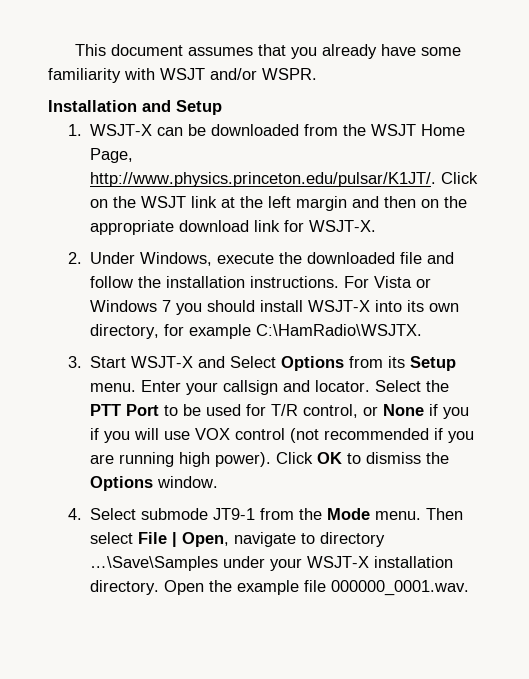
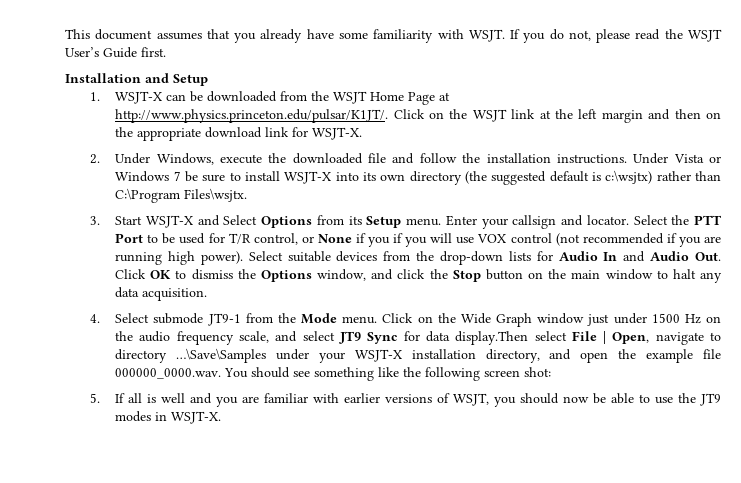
[160,68,317,80] WSJT and/or WSPR. -> [468,29,723,43] [65,47,166,58] WSJT. If you do not, please read the WSJT User’s Guide first.
[89,148,133,163] Page, -> [408,92,451,105] Page at
[343,276,369,288] For -> [633,153,669,164] Under
[175,300,255,315] you should -> [184,171,241,182] be sure to
[89,324,422,339] directory, for example C:\HamRadio\WSJTX. -> [409,170,722,185] [115,188,248,203] directory (the suggested default is c:\wsjtx) rather than C:\Program Files\wsjtx.
(271, 459) none -> [248,251,721,265] Select suitable devices from the drop-down lists for Audio In and Audio Out.
[156,476,218,488] window. -> [317,269,722,283] [115,287,208,301] window, and click the Stop button on the main window to halt any data acquisition.
[425,508,463,520] Then -> [382,313,721,327] [115,331,529,345] Click on the Wide Graph window just under 1500 Hz on the audio frequency scale, and select JT9 Sync for data display.Then
[89,580,469,596] directory. Open the example file 000000_0001.wav. -> [485,349,722,363] [115,367,552,381] [90,393,721,407] [115,411,222,424] directory, and open the example file 000000_0000.wav. You should see something like the following screen shot: // 5. If all is well and you are familiar with earlier versions of WSJT, you should now be able to use the JT9 modes in WSJT-X.

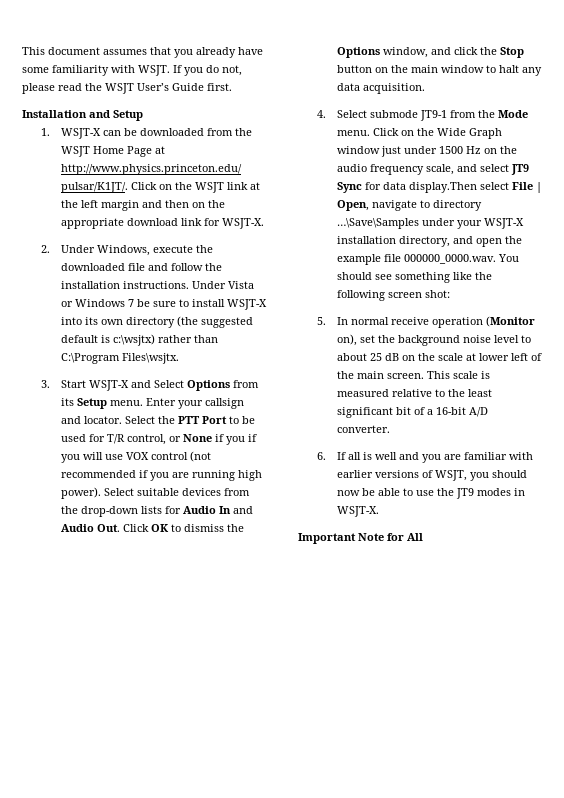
(101, 398) none -> [336,316,535,328] [336,334,531,346] [336,353,542,361] [336,371,490,379] [336,389,492,397] [336,407,488,418] [336,425,390,433] [317,452,327,460] In normal receive operation (Monitor on), set the background noise level to about 25 dB on the scale at lower left of the main screen. This scale is measured relative to the least significant bit of a 16-bit A/D converter. // 6.
(222, 417) none -> [298,533,423,544] // Important Note for All

